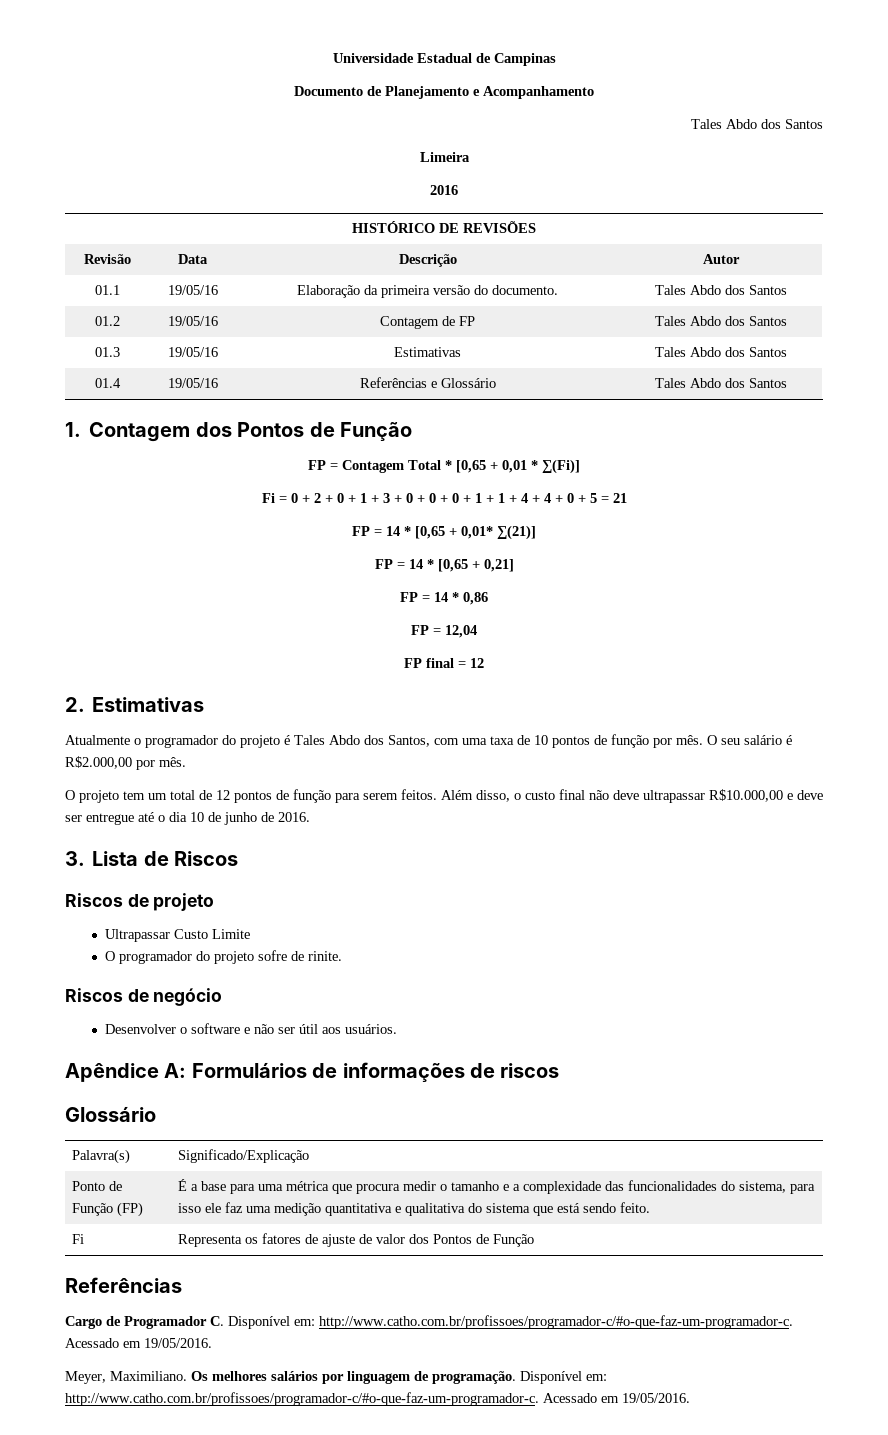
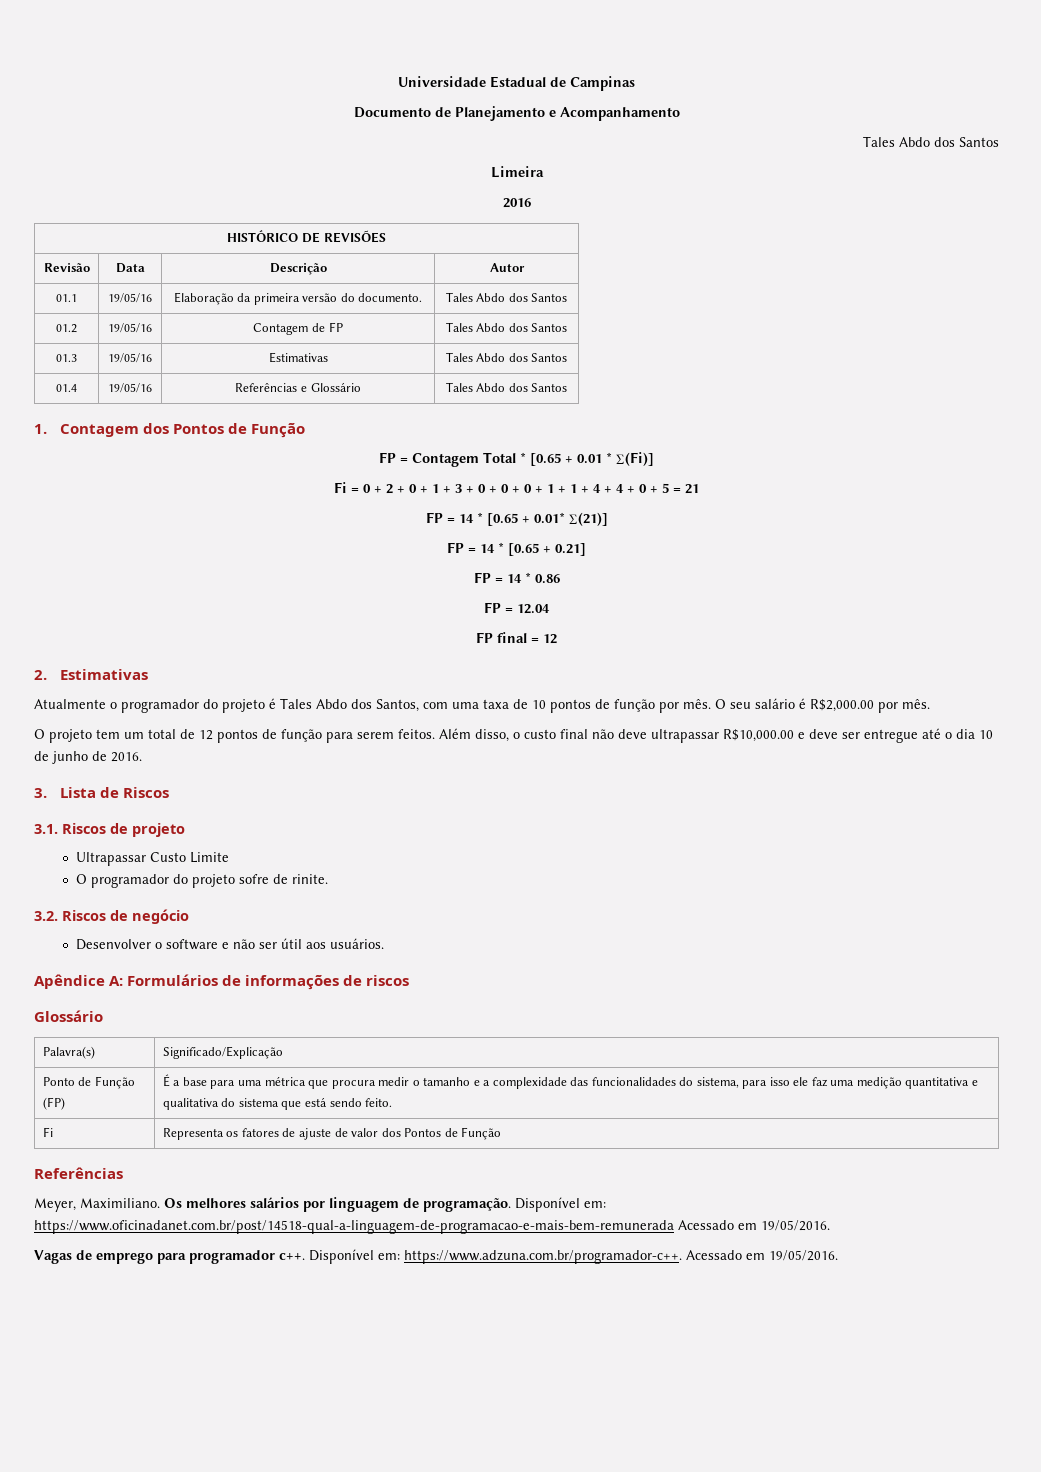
[456,460,527,473] [0,65 + 0,01 -> [530,453,602,466] [0.65 + 0.01
[415,526,493,539] [0,65 + 0,01* -> [486,512,565,526] [0.65 + 0.01*
[437,559,514,572] [400,592,488,605] [411,625,477,638] [0,65 + 0,21] // FP = 14 * 0,86 // FP = 12,04 -> [508,543,586,556] [473,572,560,584] [484,602,550,614] [0.65 + 0.21] // FP = 14 * 0.86 // FP = 12.04
[65,756,132,769] R$2.000,00 -> [810,699,874,712] R$2,000.00
[709,789,783,802] R$10.000,00 -> [723,729,794,742] R$10,000.00
(239, 858) none -> [34,824,58,834] 3.1.
(343, 956) none -> [34,911,58,921] 3.2.
[65,1315,793,1329] [65,1338,212,1348] // Cargo de Programador C. Disponível em: http://www.catho.com.br/profissoes/programador-c/#o-que-faz-um-programador-c. Acessado em 19/05/2016. -> (123, 1173) none
[65,1392,690,1406] http://www.catho.com.br/profissoes/programador-c/#o-que-faz-um-programador-c. Acessado em 19/05/2016. -> [34,1220,830,1234] [34,1249,838,1264] https://www.oficinadanet.com.br/post/14518-qual-a-linguagem-de-programacao-e-mais-bem-remunerada Acessado em 19/05/2016. // Vagas de emprego para programador c++. Disponível em: https://www.adzuna.com.br/programador-c++. Acessado em 19/05/2016.

